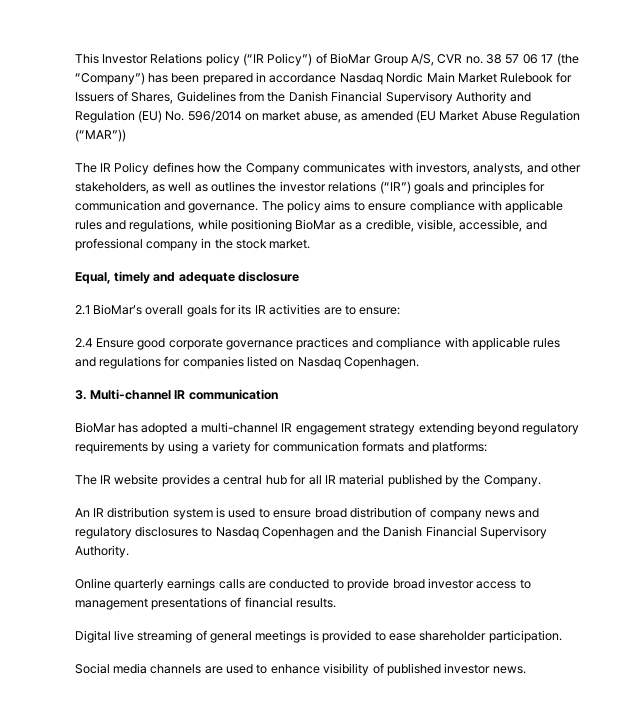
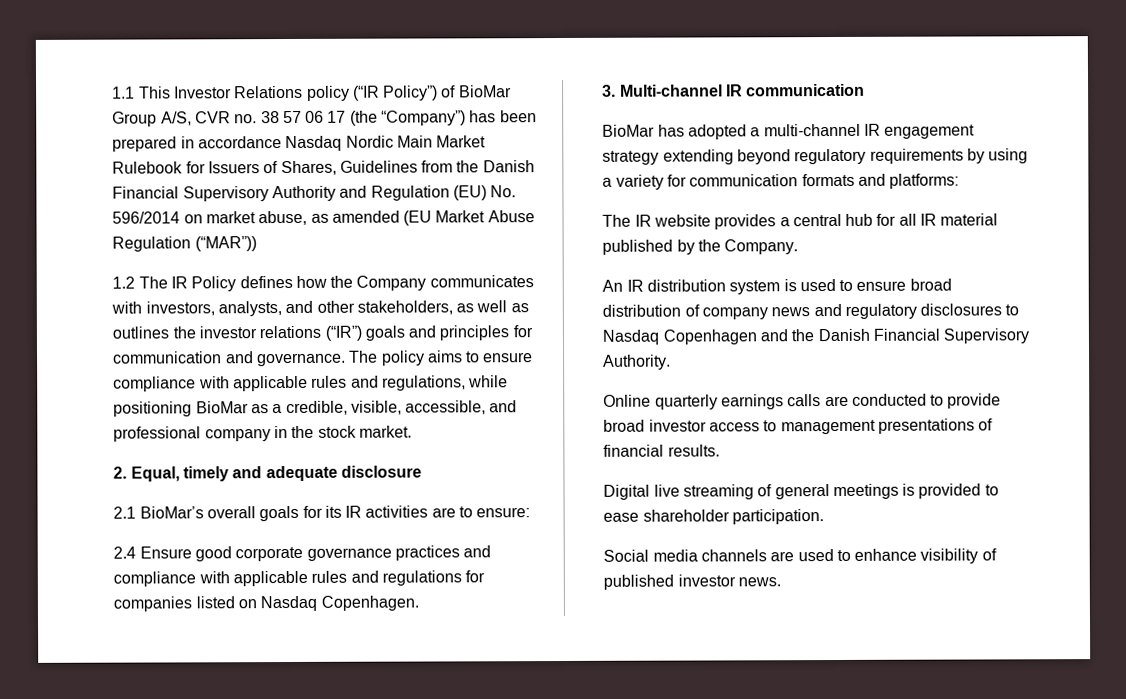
(74, 58) none -> [112,86,136,99] 1.1
(126, 135) none -> [112,276,136,289] 1.2
(311, 244) none -> [113,466,128,479] 2.

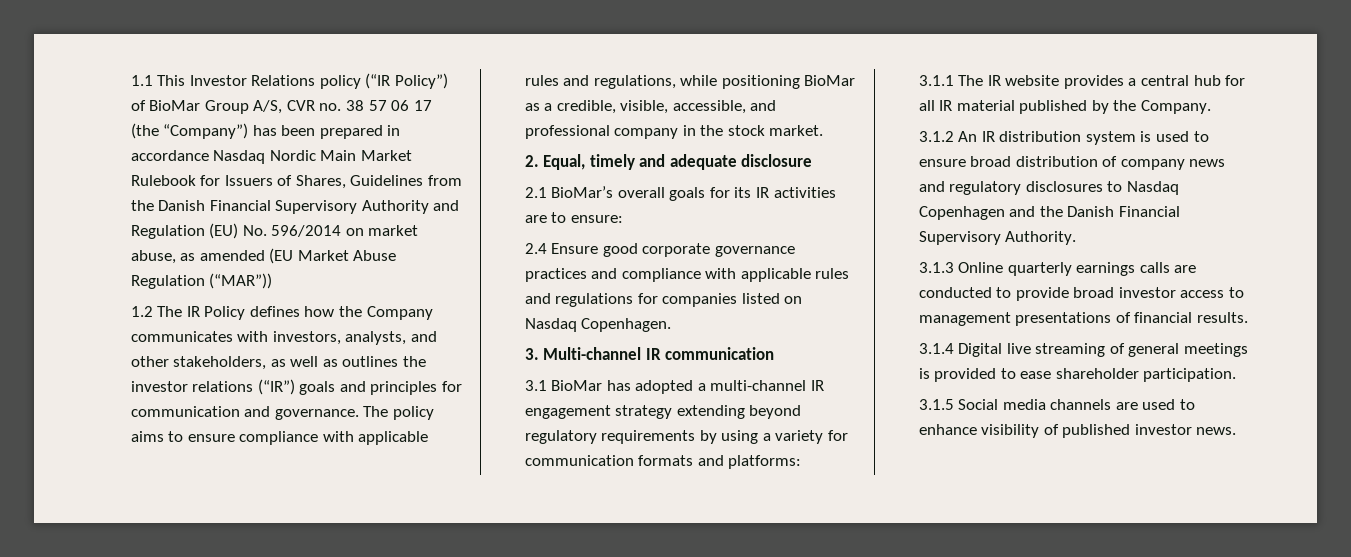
(866, 90) none -> [524,380,547,391] 3.1
(960, 181) none -> [918,75,954,86] 3.1.1
(799, 247) none -> [918,131,954,142] 3.1.2
(672, 362) none -> [918,262,954,273] 3.1.3
(720, 450) none -> [918,343,954,354] 3.1.4
(824, 517) none -> [918,399,954,410] 3.1.5

